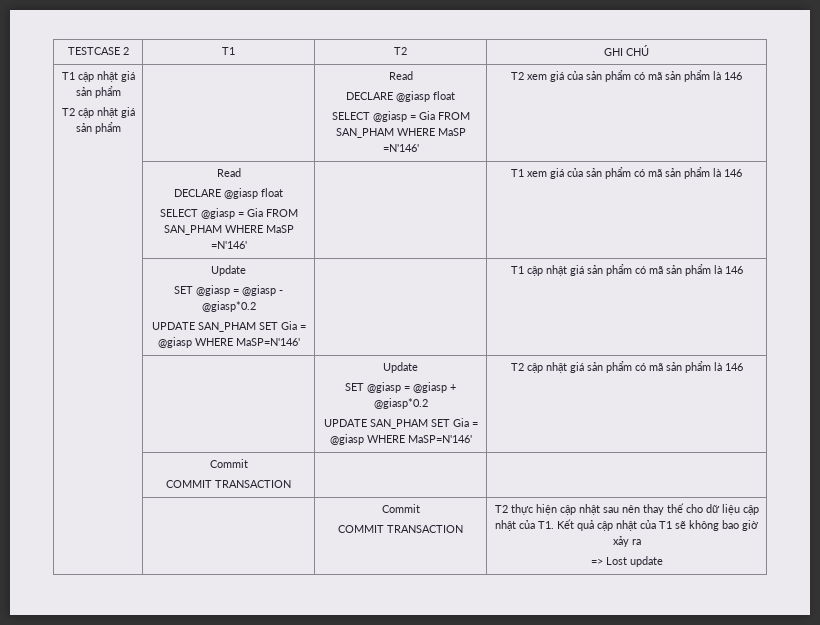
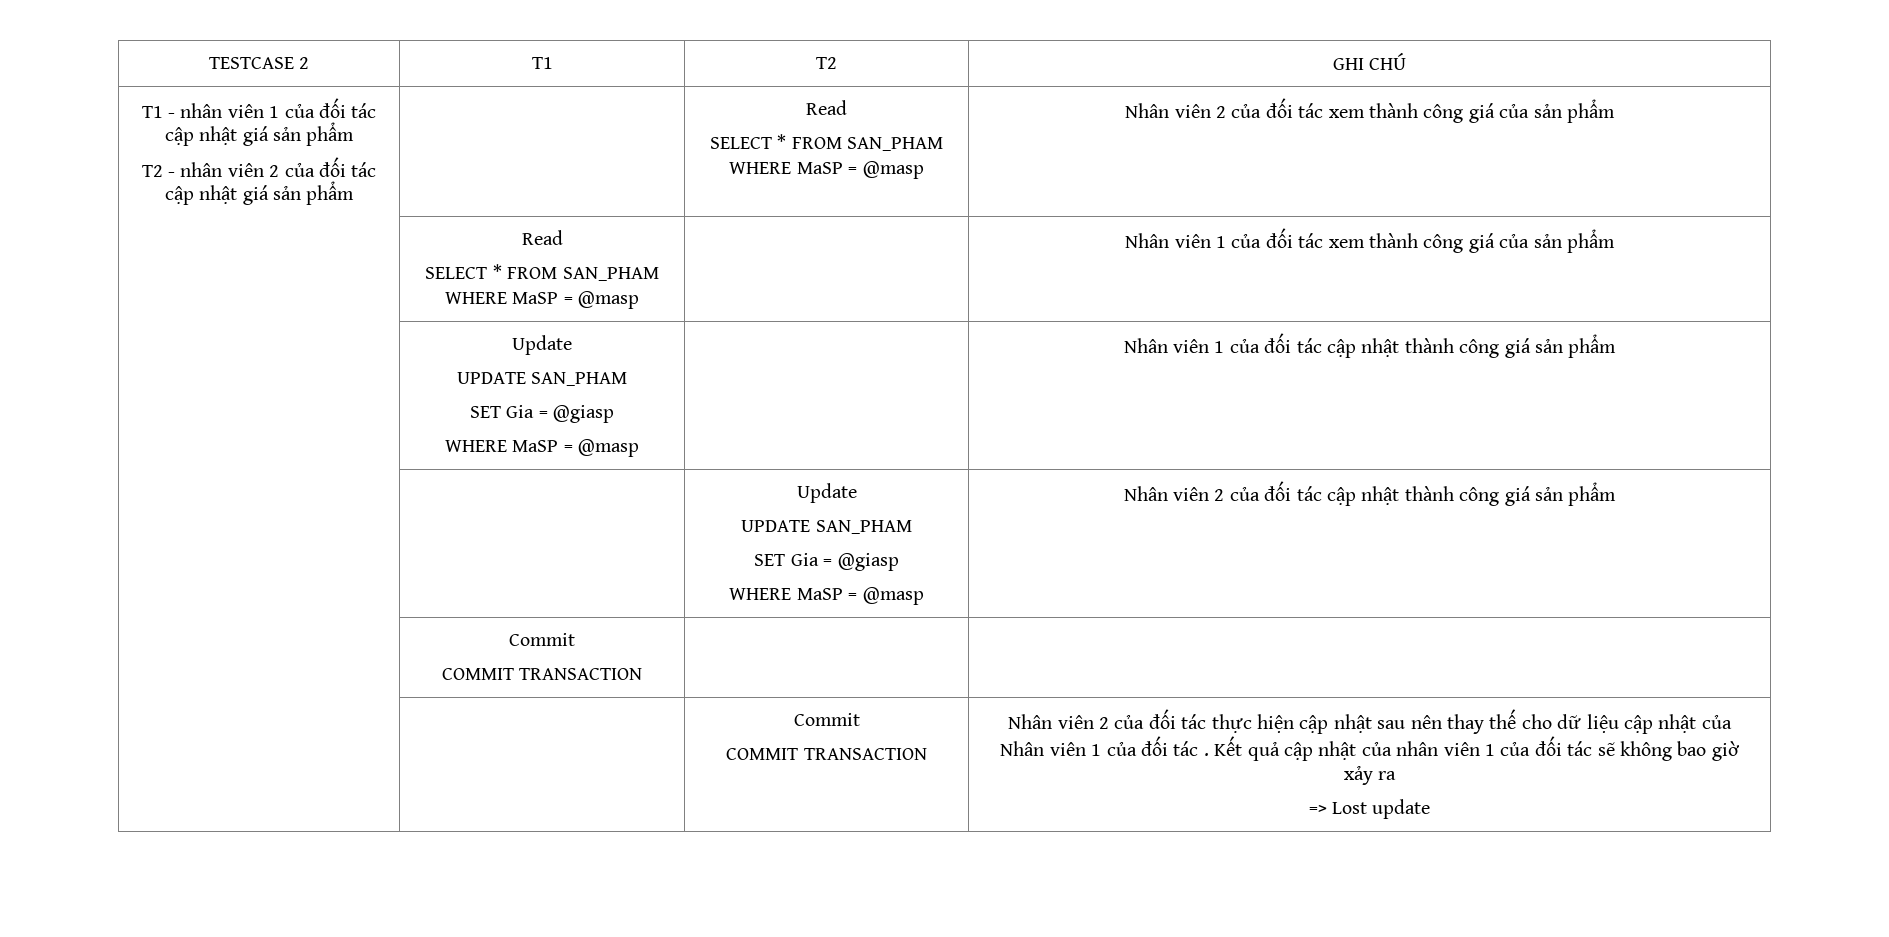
(75, 76) none -> [168,98,377,118] - nhân viên 1 của đối tác
(75, 112) none -> [168,157,377,177] - nhân viên 2 của đối tác
[346,91,455,102] [331,111,470,122] [335,128,466,138] [382,144,419,152] [511,70,742,82] [216,168,241,177] [174,188,283,199] [159,208,298,219] [163,225,294,235] [210,241,247,249] [511,167,742,179] [211,265,246,276] [174,285,283,296] [201,301,256,312] [151,321,306,332] [157,337,300,348] [510,264,743,276] [383,362,418,373] [345,382,456,393] [373,398,428,409] [323,418,478,429] [329,434,472,445] [510,361,743,373] DECLARE @giasp float // SELECT @giasp = Gia FROM SAN_PHAM WHERE MaSP =N'146' | T2 xem giá của sản phẩm có mã sản phẩm là 146 // | Read // DECLARE @giasp float // SELECT @giasp = Gia FROM SAN_PHAM WHERE MaSP =N'146' | | T1 xem giá của sản phẩm có mã sản phẩm là 146 // | Update // SET @giasp = @giasp - @giasp*0.2 // UPDATE SAN_PHAM SET Gia = @giasp WHERE MaSP=N'146' | | T1 cập nhật giá sản phẩm có mã sản phẩm là 146 // | | Update // SET @giasp = @giasp + @giasp*0.2 // UPDATE SAN_PHAM SET Gia = @giasp WHERE MaSP=N'146' | T2 cập nhật giá sản phẩm có mã sản phẩm là 146 -> [709,134,944,151] [729,161,924,179] [1125,98,1615,123] [521,230,563,245] [425,264,659,281] [444,291,640,309] [1125,228,1615,253] [512,335,572,355] [456,372,628,386] [469,405,615,423] [444,439,640,457] [1123,333,1617,358] [796,483,857,503] [741,520,912,534] [754,553,899,571] [729,587,924,605] [1123,481,1617,506] SELECT * FROM SAN_PHAM WHERE MaSP = @masp | Nhân viên 2 của đối tác xem thành công giá của sản phẩm // | Read // SELECT * FROM SAN_PHAM WHERE MaSP = @masp | | Nhân viên 1 của đối tác xem thành công giá của sản phẩm // | Update // UPDATE SAN_PHAM // SET Gia = @giasp // WHERE MaSP = @masp | | Nhân viên 1 của đối tác cập nhật thành công giá sản phẩm // | | Update // UPDATE SAN_PHAM // SET Gia = @giasp // WHERE MaSP = @masp | Nhân viên 2 của đối tác cập nhật thành công giá sản phẩm
[494,505,508,513] T2 -> [1008,709,1207,729] Nhân viên 2 của đối tác
[538,521,554,529] T1. -> [1000,736,1209,756] Nhân viên 1 của đối tác .
[658,521,672,529] T1 -> [1396,736,1593,756] nhân viên 1 của đối tác

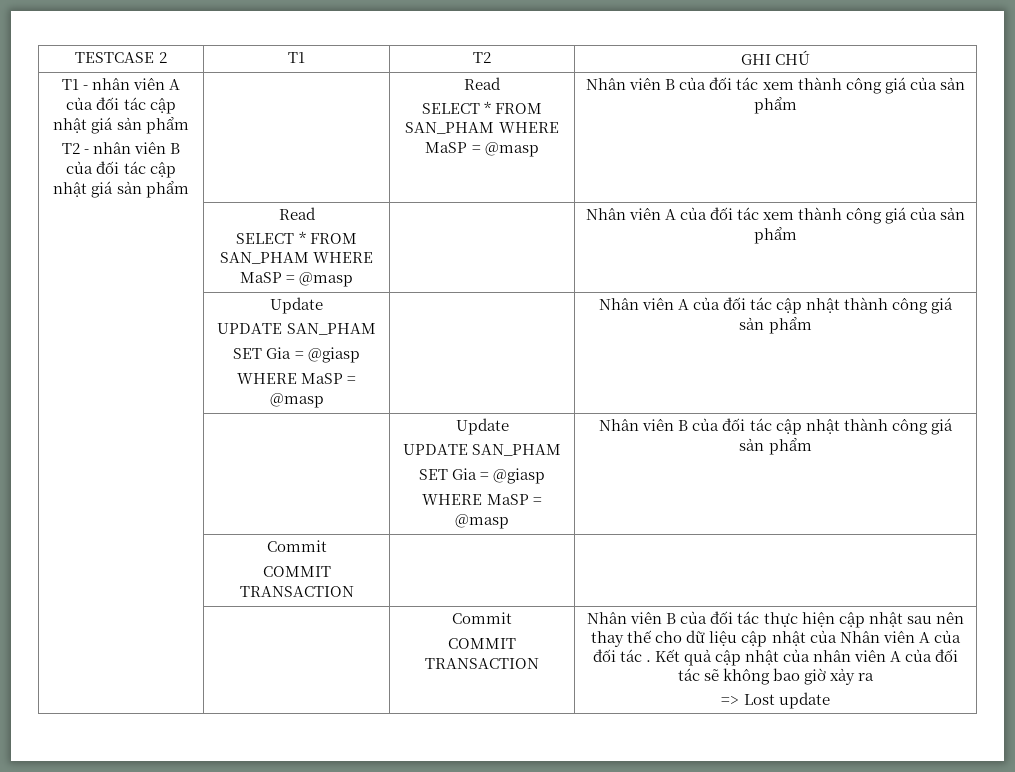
[269,106,280,118] 1 -> [169,79,181,90] A
[269,165,280,177] 2 -> [170,143,181,154] B
[1215,106,1226,118] 2 -> [665,79,676,90] B
[1215,236,1226,248] 1 -> [664,209,676,220] A
[1214,341,1225,353] 1 -> [677,299,689,310] A
[1214,489,1225,501] 2 -> [678,420,689,431] B
[1099,717,1109,729] 2 -> [666,613,677,624] B
[1091,744,1102,756] 1 -> [918,632,930,643] A
[1484,744,1495,756] 1 -> [890,651,902,662] A

